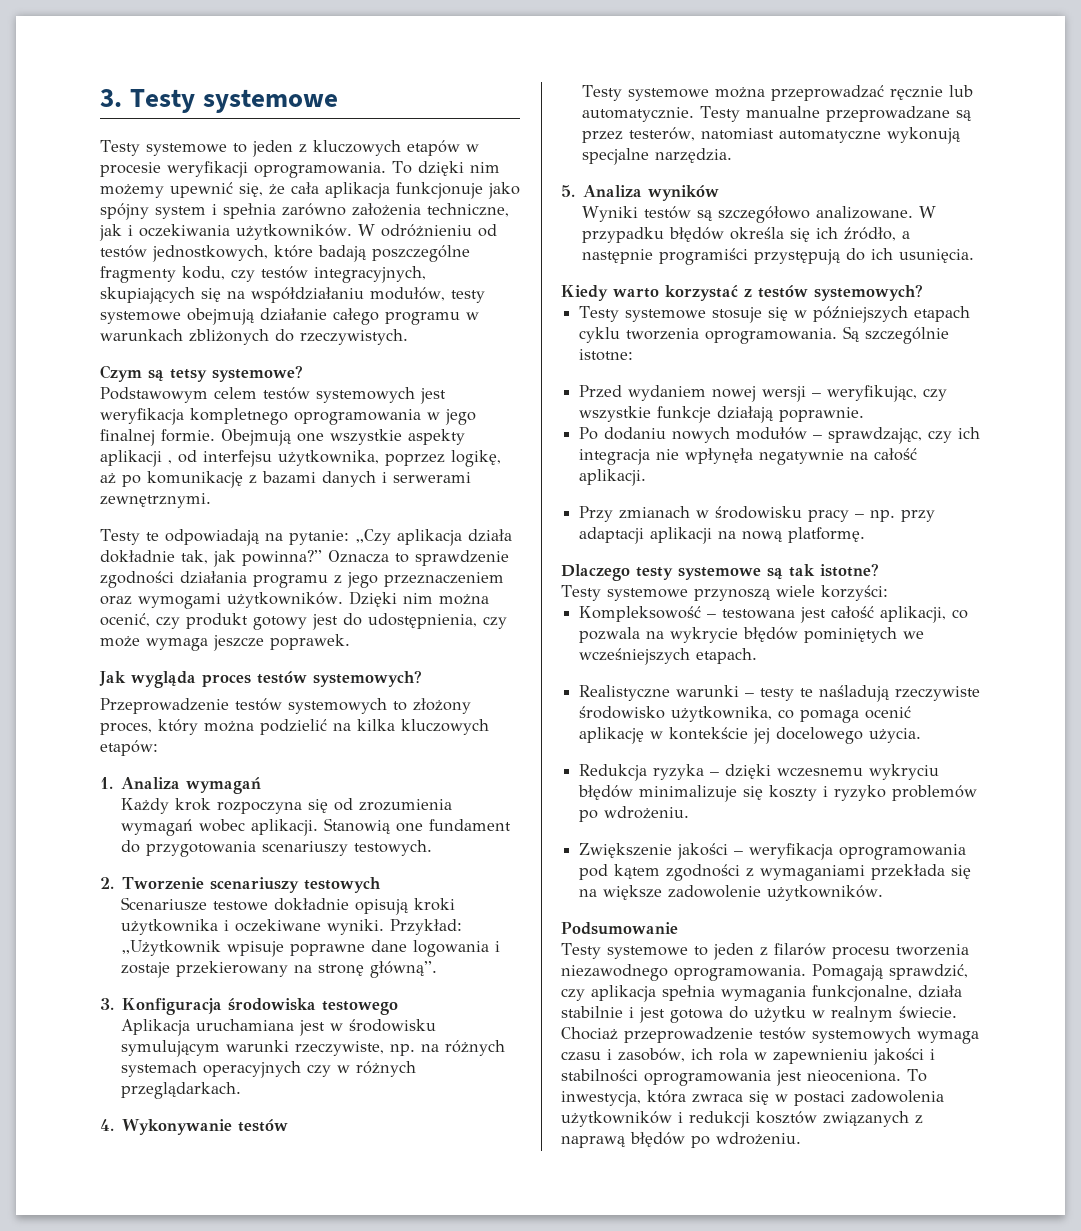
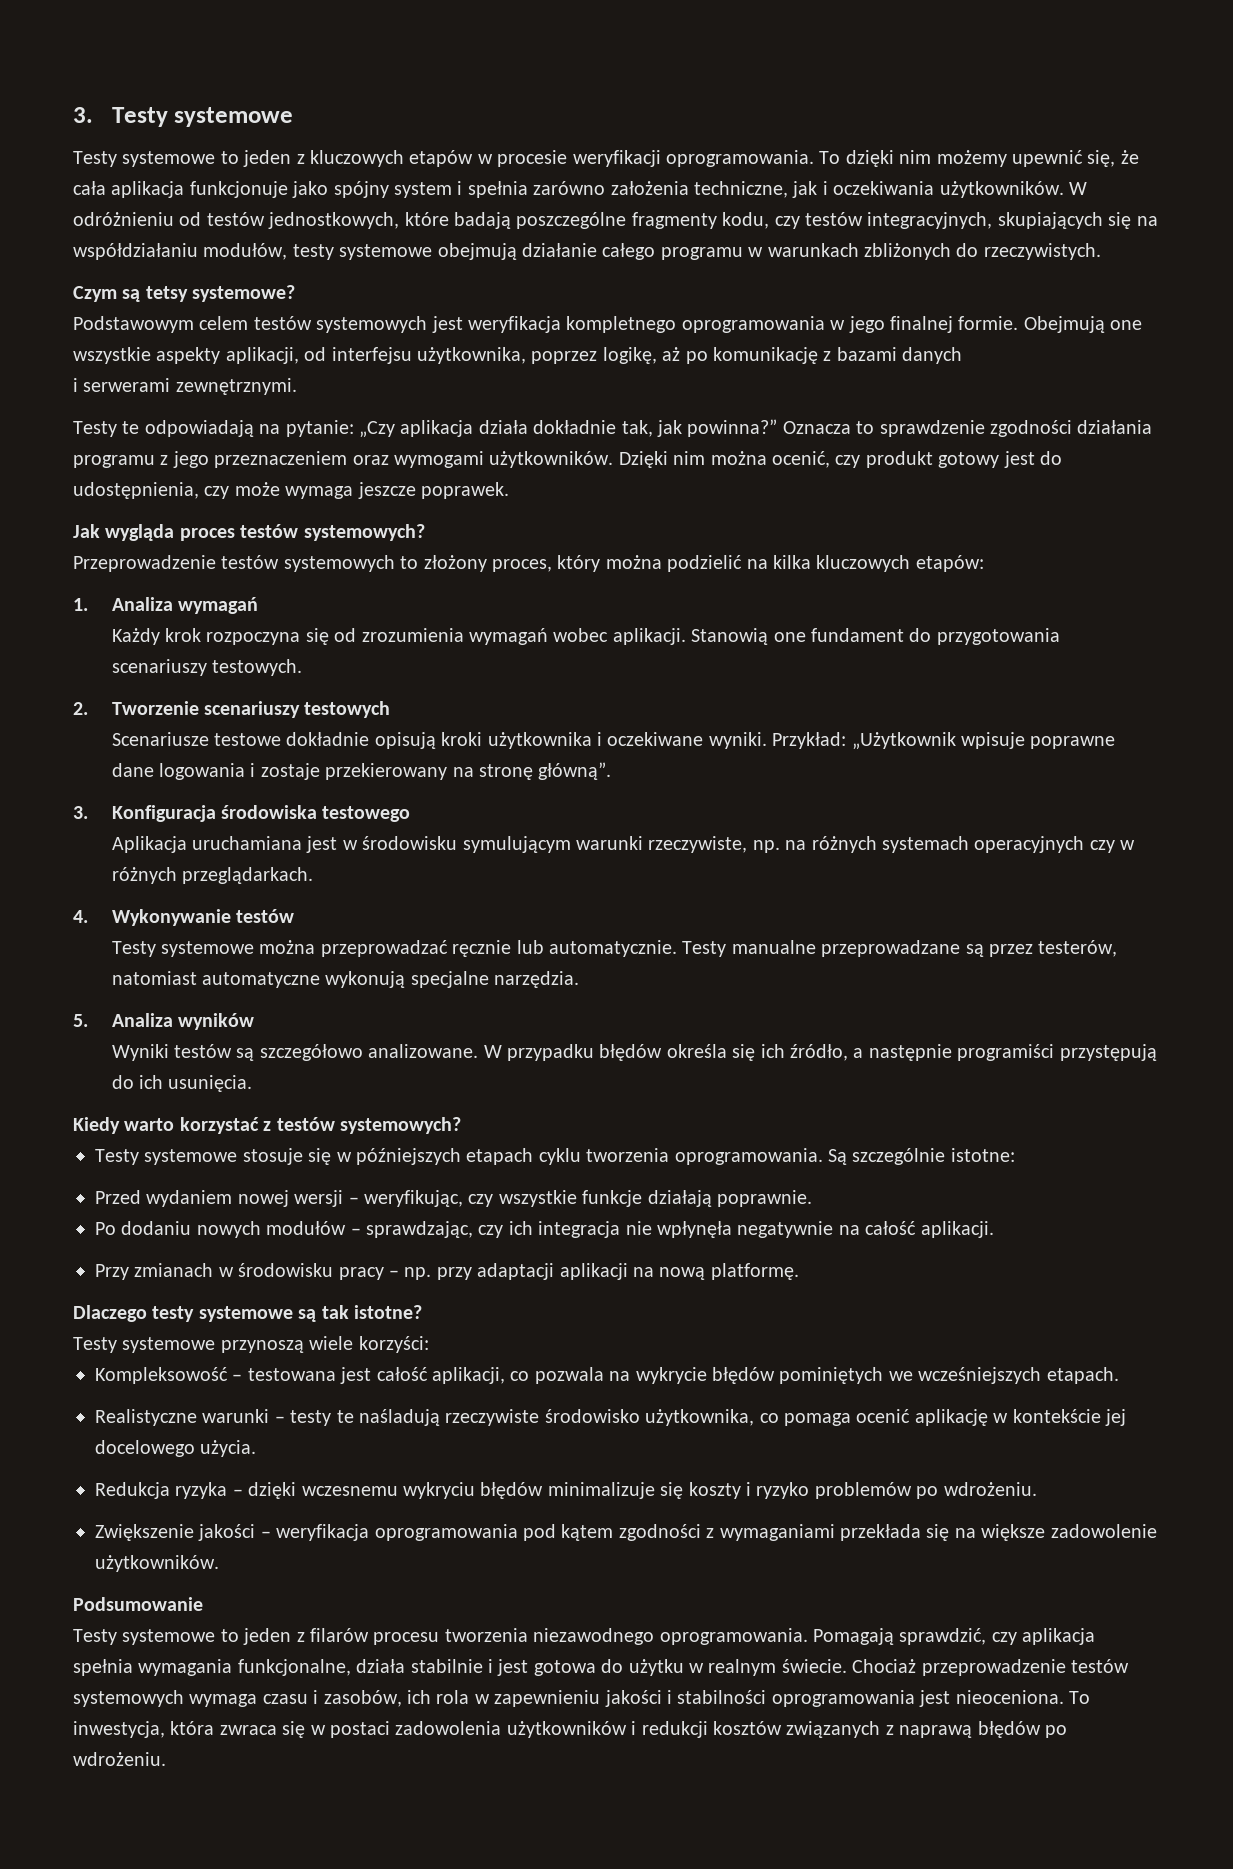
[100,450,172,467] aplikacji , -> [225,347,299,364] aplikacji,
(376, 479) none -> (963, 355) //

